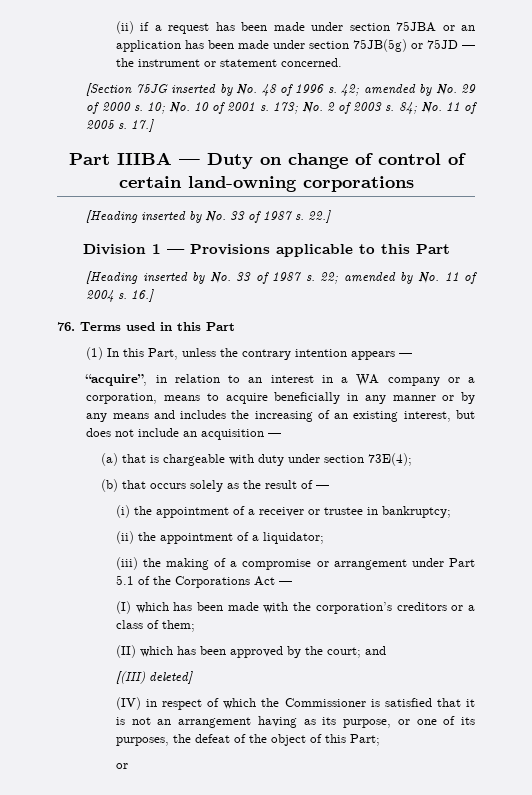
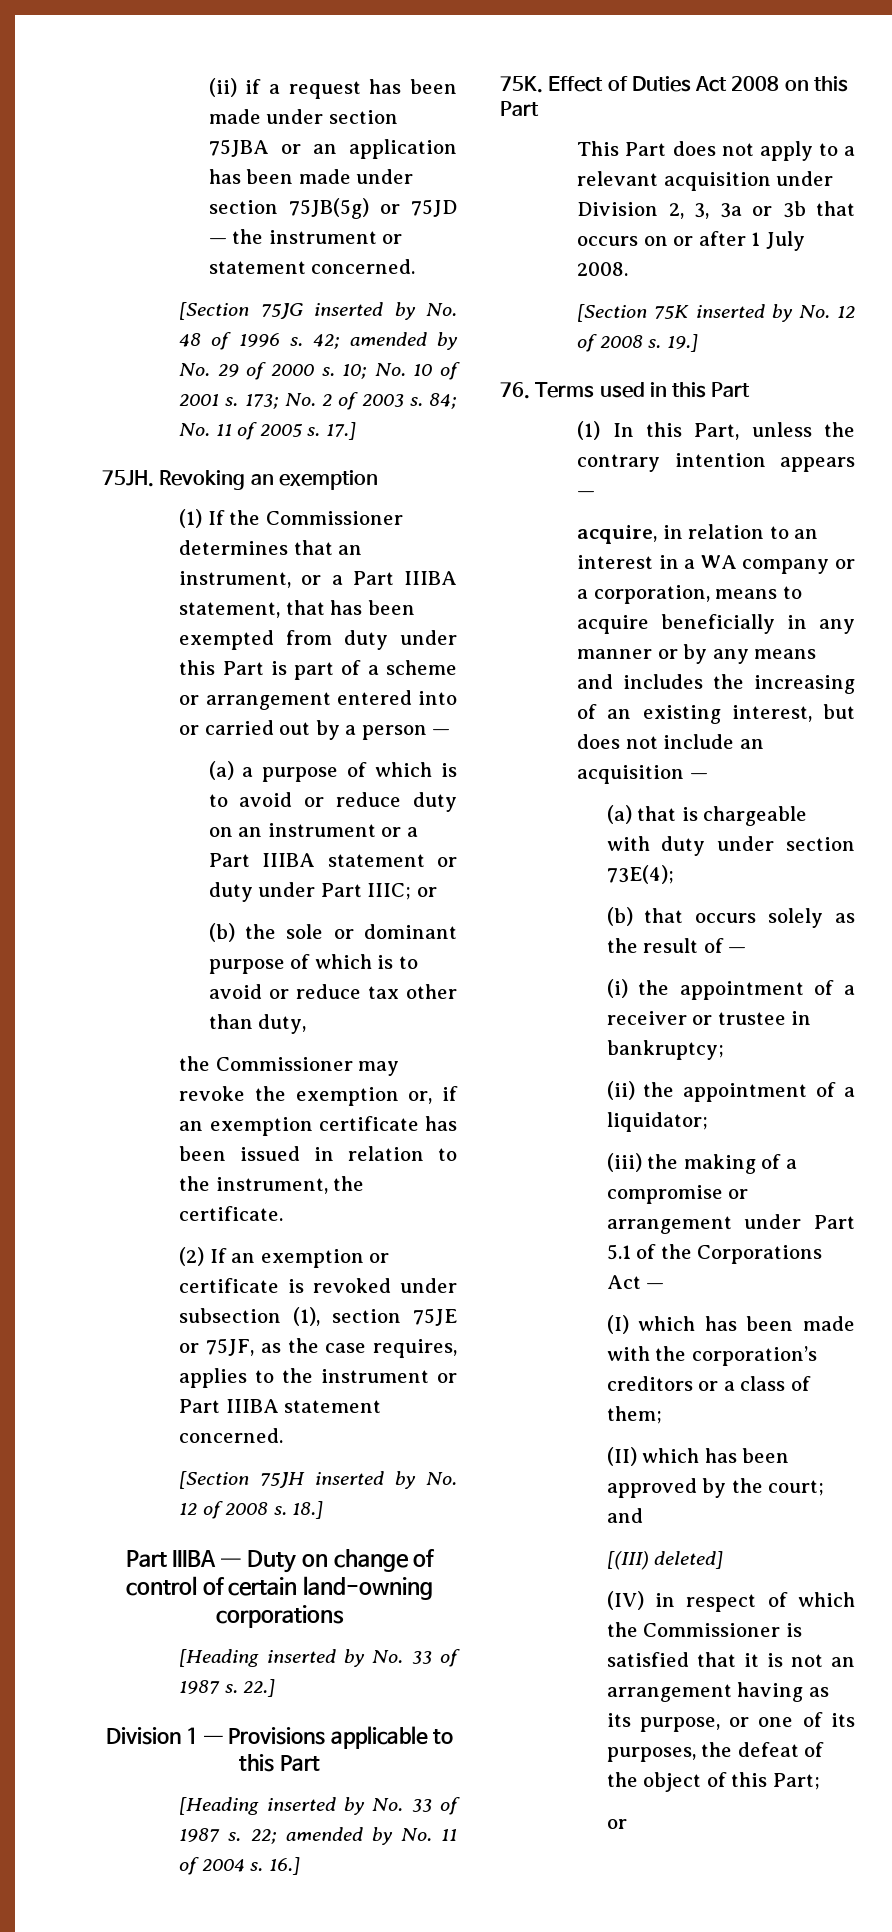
(155, 125) none -> [102,470,378,490] [179,509,403,528] [179,540,363,555] [179,571,457,588] [179,600,415,618] [179,630,457,650] [179,660,457,680] [179,690,458,710] [179,720,451,740] [208,761,457,782] [208,792,457,812] [208,823,418,837] [208,853,457,867] [208,882,437,902] [208,923,457,942] [208,954,418,974] [208,984,457,999] [208,1014,307,1034] [179,1056,400,1076] [179,1086,458,1106] [179,1116,458,1136] [179,1146,458,1161] [179,1176,365,1194] [179,1206,284,1221] [179,1247,390,1268] [179,1278,457,1293] [179,1307,457,1326] [179,1338,457,1358] [179,1368,457,1388] [179,1399,382,1413] [179,1428,284,1443] [179,1471,457,1489] [179,1501,324,1519] // 75JH. Revoking an exemption // (1) If the Commissioner determines that an instrument, or a Part IIIBA statement, that has been exempted from duty under this Part is part of a scheme or arrangement entered into or carried out by a person — // (a) a purpose of which is to avoid or reduce duty on an instrument or a Part IIIBA statement or duty under Part IIIC; or // (b) the sole or dominant purpose of which is to avoid or reduce tax other than duty, // the Commissioner may revoke the exemption or, if an exemption certificate has been issued in relation to the instrument, the certificate. // (2) If an exemption or certificate is revoked under subsection (1), section 75JE or 75JF, as the case requires, applies to the instrument or Part IIIBA statement concerned. // [Section 75JH inserted by No. 12 of 2008 s. 18.]
(155, 295) none -> [500,76,848,93] [500,101,539,116] [577,141,855,161] [577,171,834,191] [577,201,855,219] [577,231,805,251] [577,262,629,276] [577,304,855,322] [577,334,698,352] // 75K. Effect of Duties Act 2008 on this Part // This Part does not apply to a relevant acquisition under Division 2, 3, 3a or 3b that occurs on or after 1 July 2008. // [Section 75K inserted by No. 12 of 2008 s. 19.]
[85,374,148,386] “acquire”, -> [577,525,658,544] acquire,

